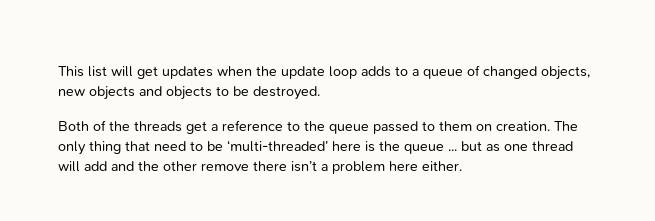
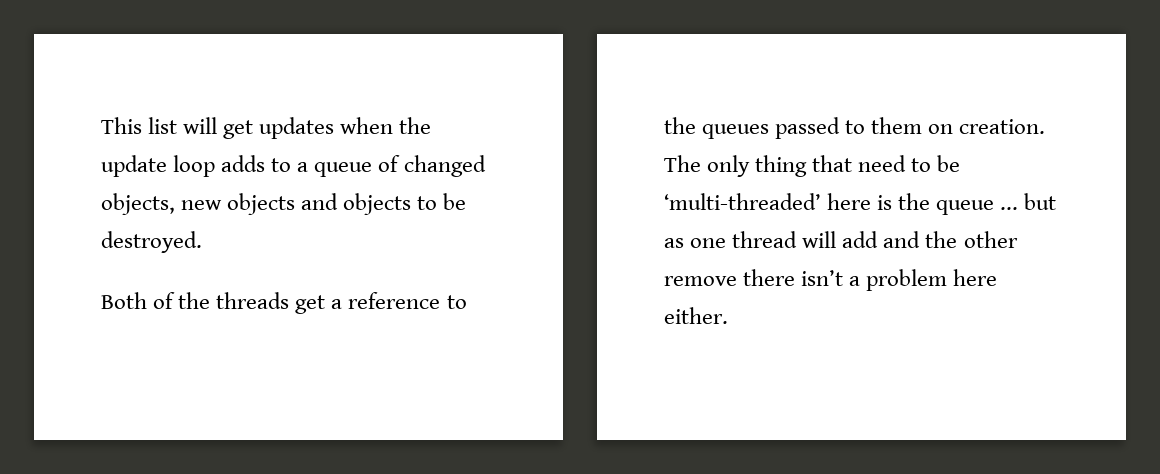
[329,124,369,134] queue -> [702,124,770,139] queues

